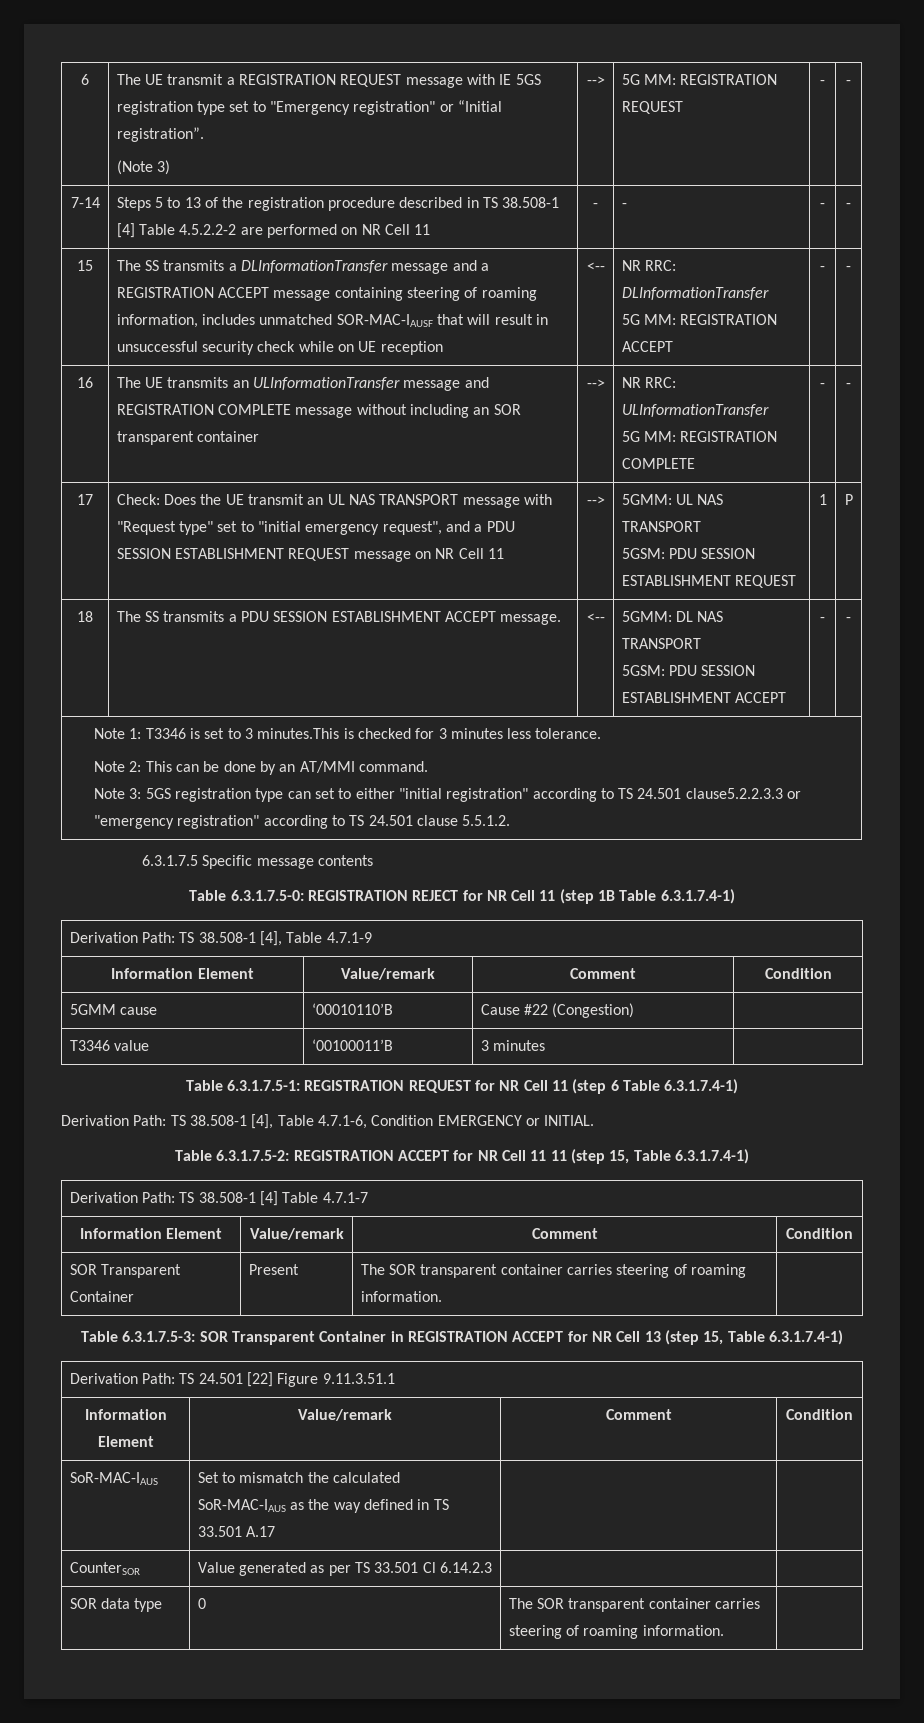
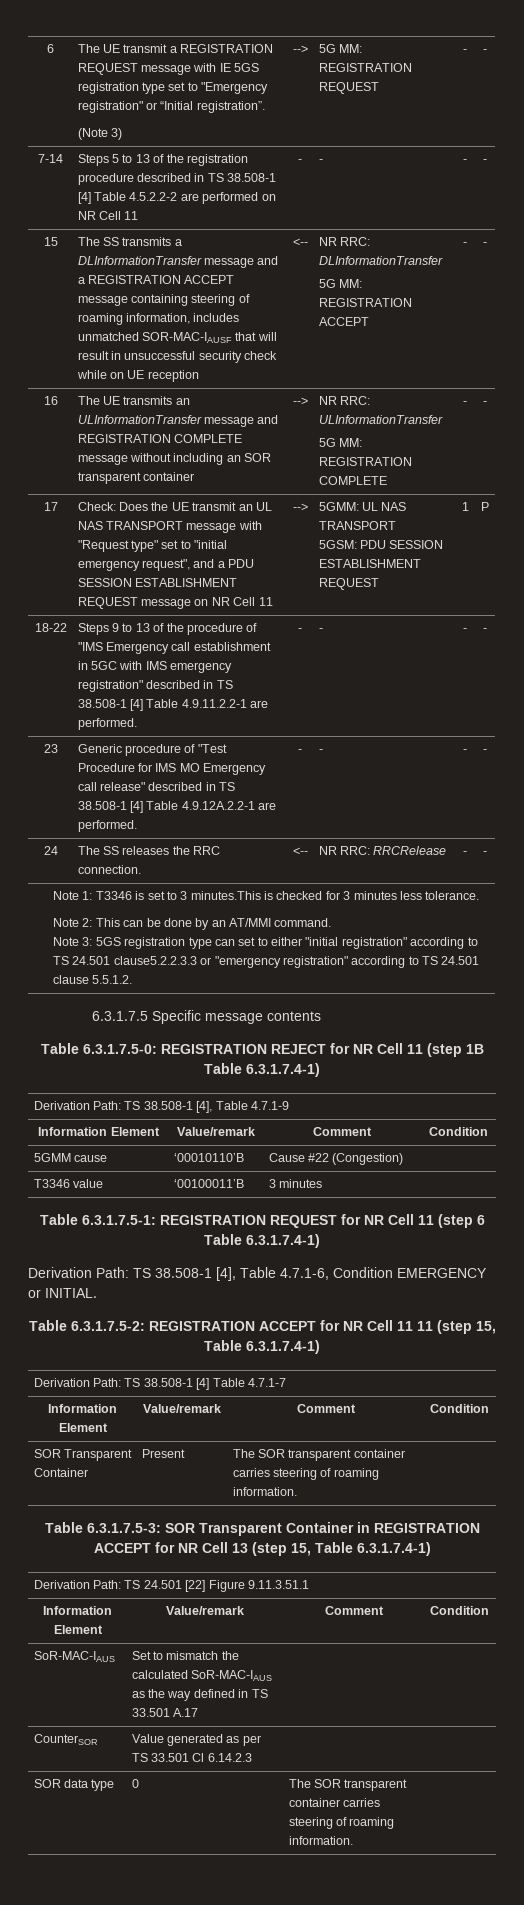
[77,611,93,622] [116,611,562,625] [586,613,605,622] [621,611,724,622] [621,638,701,649] [621,665,756,676] [621,692,787,703] 18 | The SS transmits a PDU SESSION ESTABLISHMENT ACCEPT message. | <-- | 5GMM: DL NAS TRANSPORT // 5GSM: PDU SESSION ESTABLISHMENT ACCEPT -> [34,623,67,632] [77,623,258,635] [77,642,271,654] [77,661,233,673] [77,680,233,692] [77,699,269,711] [77,718,137,730] [298,628,302,632] [318,628,323,632] [463,628,467,632] [482,628,487,632] [43,744,58,753] [77,744,227,756] [77,763,267,775] [77,782,236,791] [77,801,277,813] [77,820,137,832] [298,749,302,753] [318,749,323,753] [463,749,467,753] [482,749,487,753] [43,846,58,855] [77,846,221,855] [77,865,141,874] [292,847,308,855] [318,846,447,855] 18-22 | Steps 9 to 13 of the procedure of "IMS Emergency call establishment in 5GC with IMS emergency registration" described in TS 38.508-1 [4] Table 4.9.11.2.2-1 are performed. | - | - | - | - // 23 | Generic procedure of "Test Procedure for IMS MO Emergency call release" described in TS 38.508-1 [4] Table 4.9.12A.2.2-1 are performed. | - | - | - | - // 24 | The SS releases the RRC connection. | <-- | NR RRC: RRCRelease

